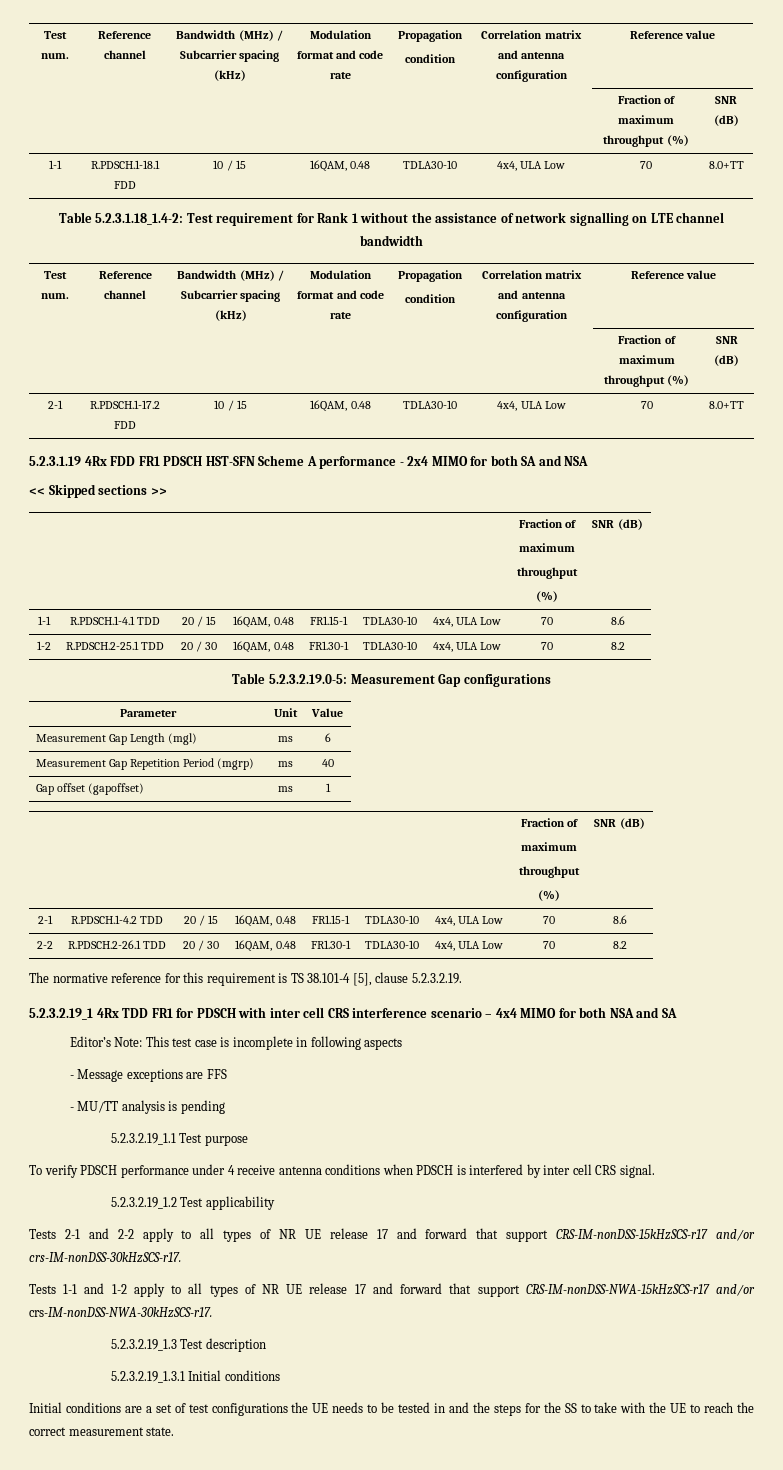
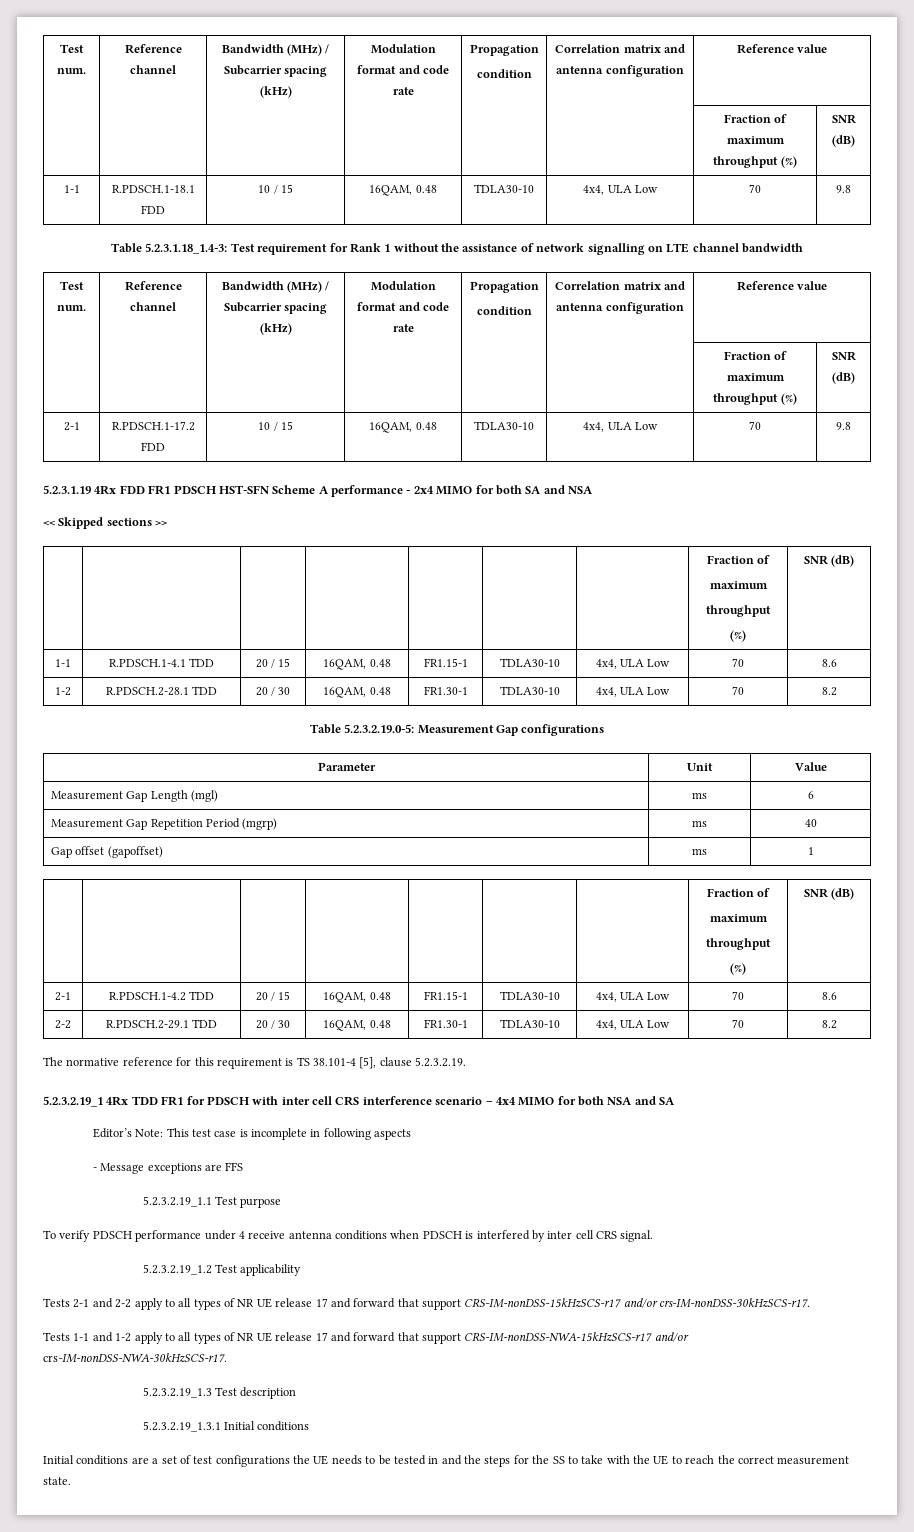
[708,161,744,169] [58,212,184,225] 8.0+TT // Table 5.2.3.1.18_1.4-2: -> [836,185,852,193] [111,243,228,254] 9.8 // Table 5.2.3.1.18_1.4-3:
[709,401,744,409] 8.0+TT -> [836,422,852,430] 9.8
[65,641,139,650] R.PDSCH.2-25.1 -> [105,687,189,696] R.PDSCH.2-28.1
[67,940,141,949] R.PDSCH.2-26.1 -> [105,1020,189,1029] R.PDSCH.2-29.1
[69,1100,225,1114] // - MU/TT analysis is pending -> (244, 1166) none

